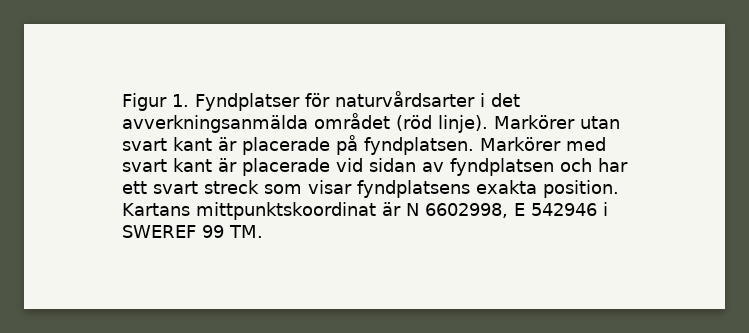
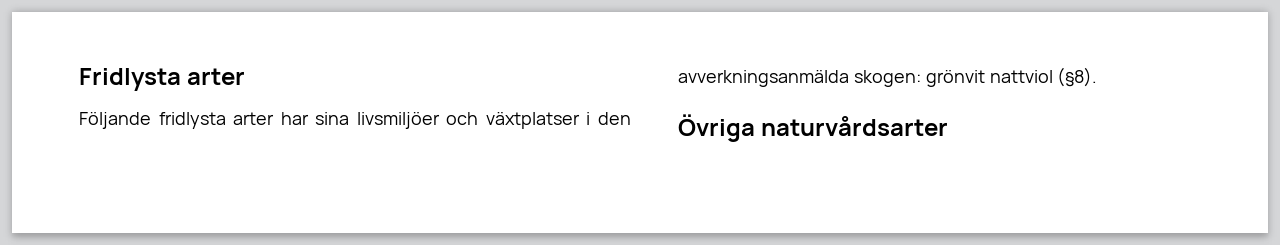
[122,91,520,111] [122,113,620,133] [122,135,606,155] [122,158,628,176] [122,180,619,198] [122,202,608,220] [122,225,263,238] Figur 1. Fyndplatser för naturvårdsarter i det avverkningsanmälda området (röd linje). Markörer utan svart kant är placerade på fyndplatsen. Markörer med svart kant är placerade vid sidan av fyndplatsen och har ett svart streck som visar fyndplatsens exakta position. Kartans mittpunktskoordinat är N 6602998, E 542946 i SWEREF 99 TM. -> [79,68,246,91] [79,112,631,129] [678,67,1098,87] [678,114,949,142] Fridlysta arter // Följande fridlysta arter har sina livsmiljöer och växtplatser i den avverkningsanmälda skogen: grönvit nattviol (§8). // Övriga naturvårdsarter

